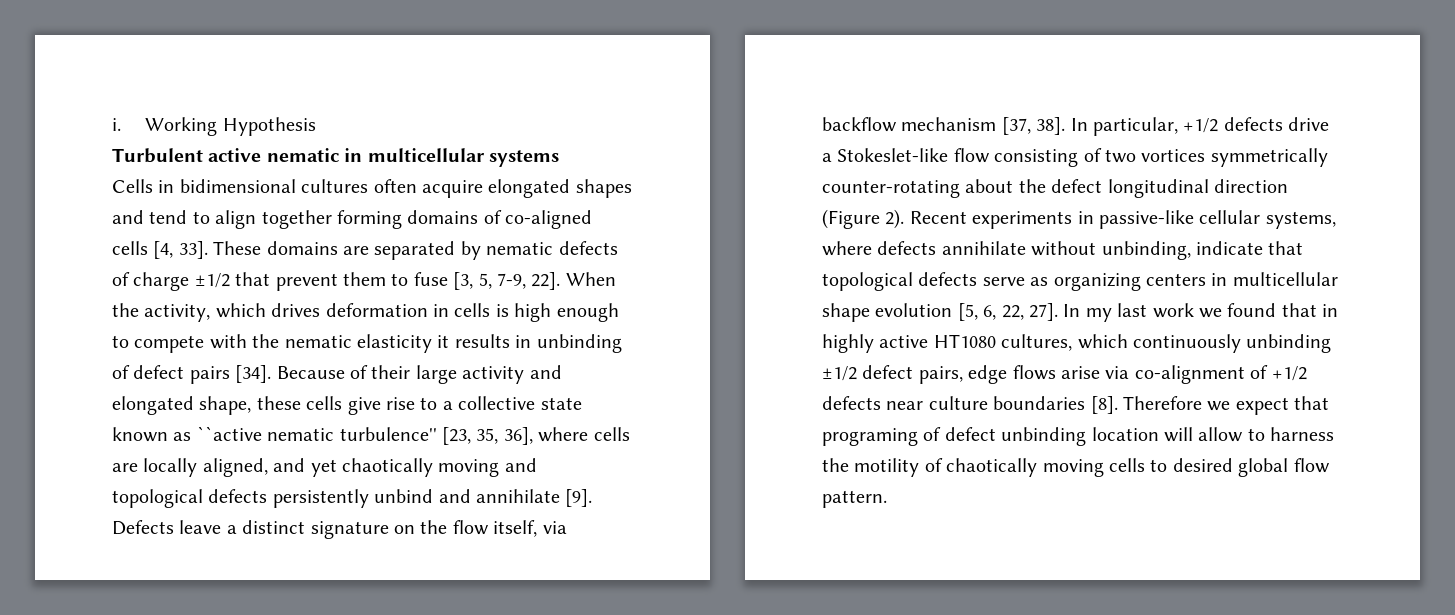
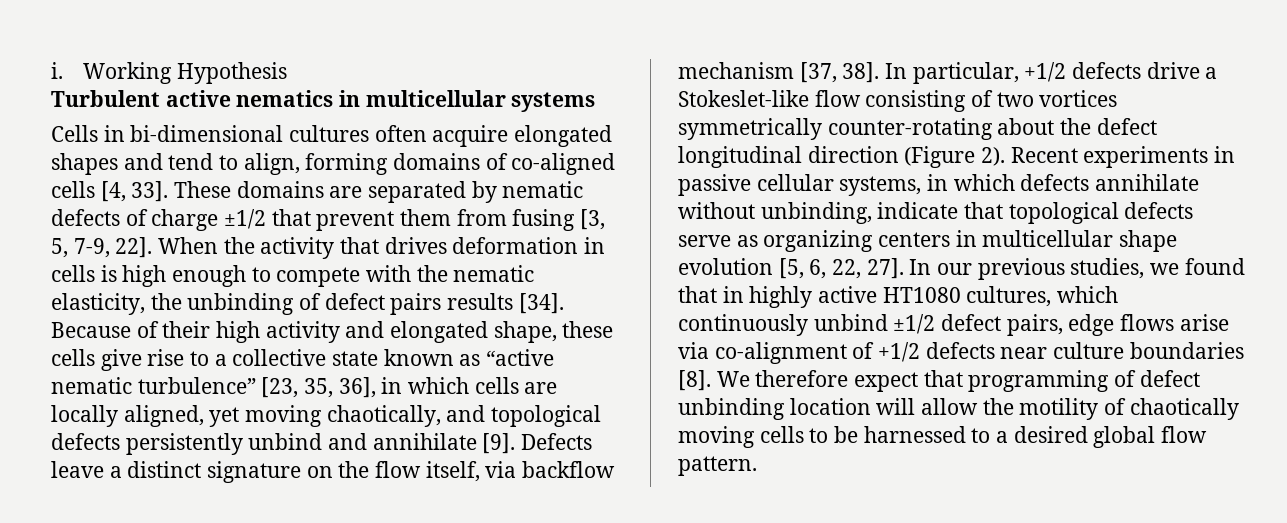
[266,148,339,162] nematic -> [236,90,334,107] nematics
[179,179,296,193] bidimensional -> [130,125,284,142] bi-dimensional
[215,210,332,229] align together -> [243,153,300,175] align,
[391,272,448,286] to fuse -> [456,209,576,231] from fusing
[144,303,266,322] activity, which -> [260,237,380,259] activity that
[357,334,532,353] elasticity it results in -> [51,293,182,315] elasticity, the
(230, 375) none -> [447,293,514,310] results
[415,365,457,384] large -> [216,321,261,343] high
[196,426,437,441] ``active nematic turbulence'' -> [486,349,555,366] [51,377,256,394] “active nematic turbulence”
[538,427,589,442] where -> [381,377,470,394] in which
[273,458,500,477] and yet chaotically moving -> [209,405,441,427] yet moving chaotically,
[1099,210,1194,229] passive-like -> [678,174,751,196] passive
[822,241,872,256] where -> [927,174,1015,191] in which
[1085,303,1194,322] my last work -> [937,258,1145,280] our previous studies,
[1246,334,1332,353] unbinding -> [813,314,888,331] unbind
[1123,396,1231,411] Therefore we -> [716,370,849,387] We therefore
[822,428,918,446] programing -> [968,370,1110,392] programming
[1247,427,1335,441] to harness -> (979, 406) none
(1168, 465) none -> [834,426,1009,443] be harnessed to a

